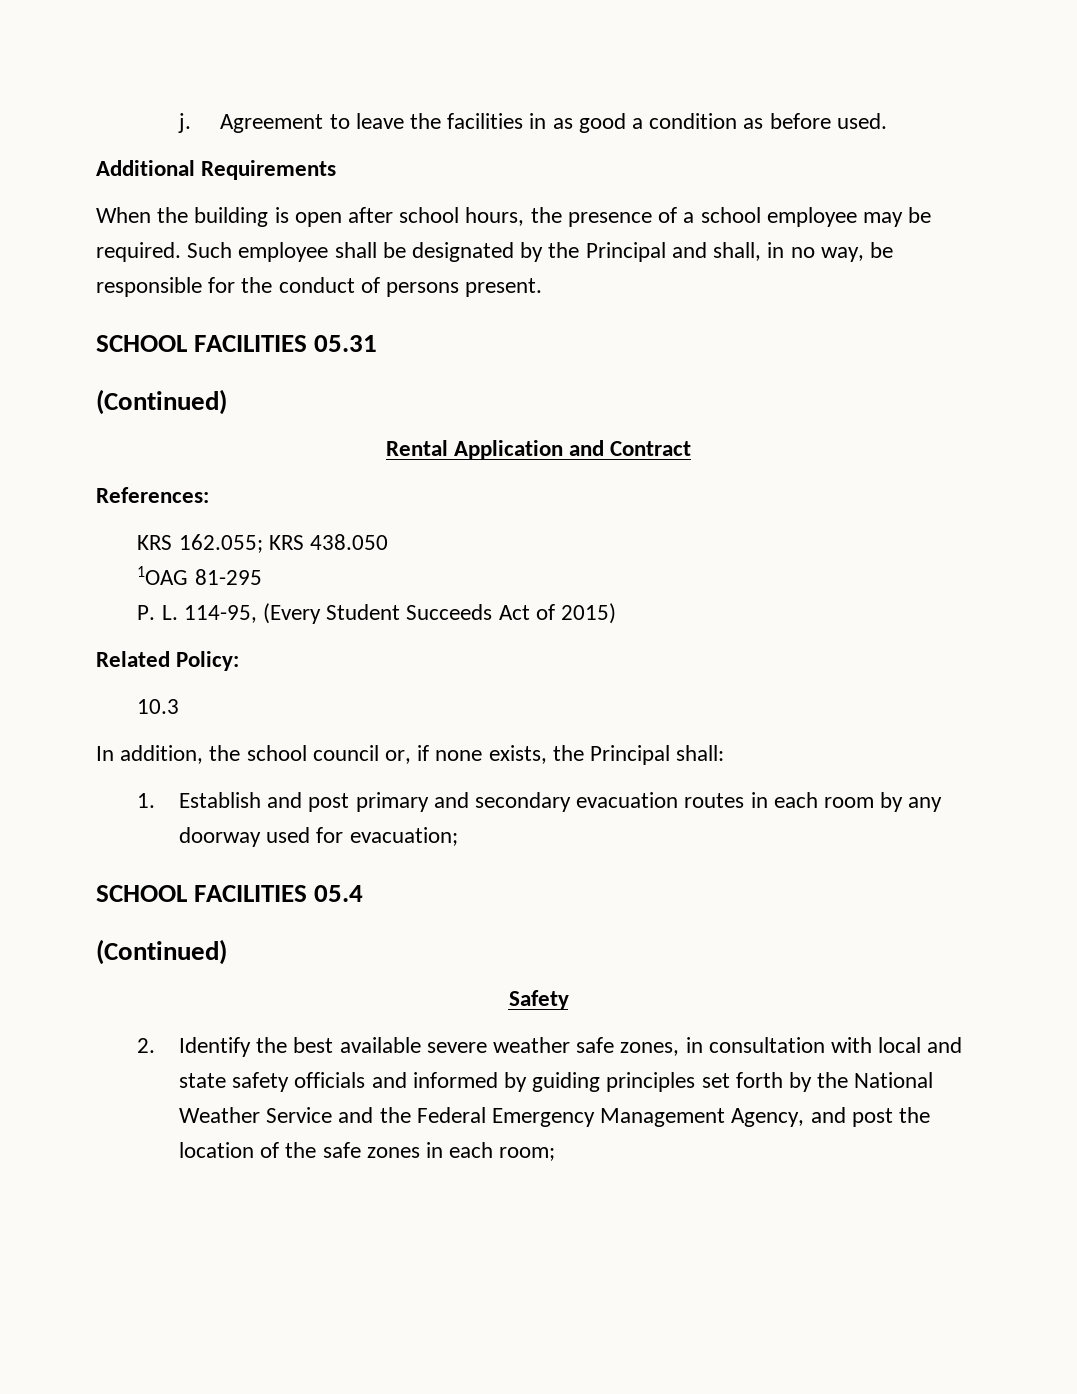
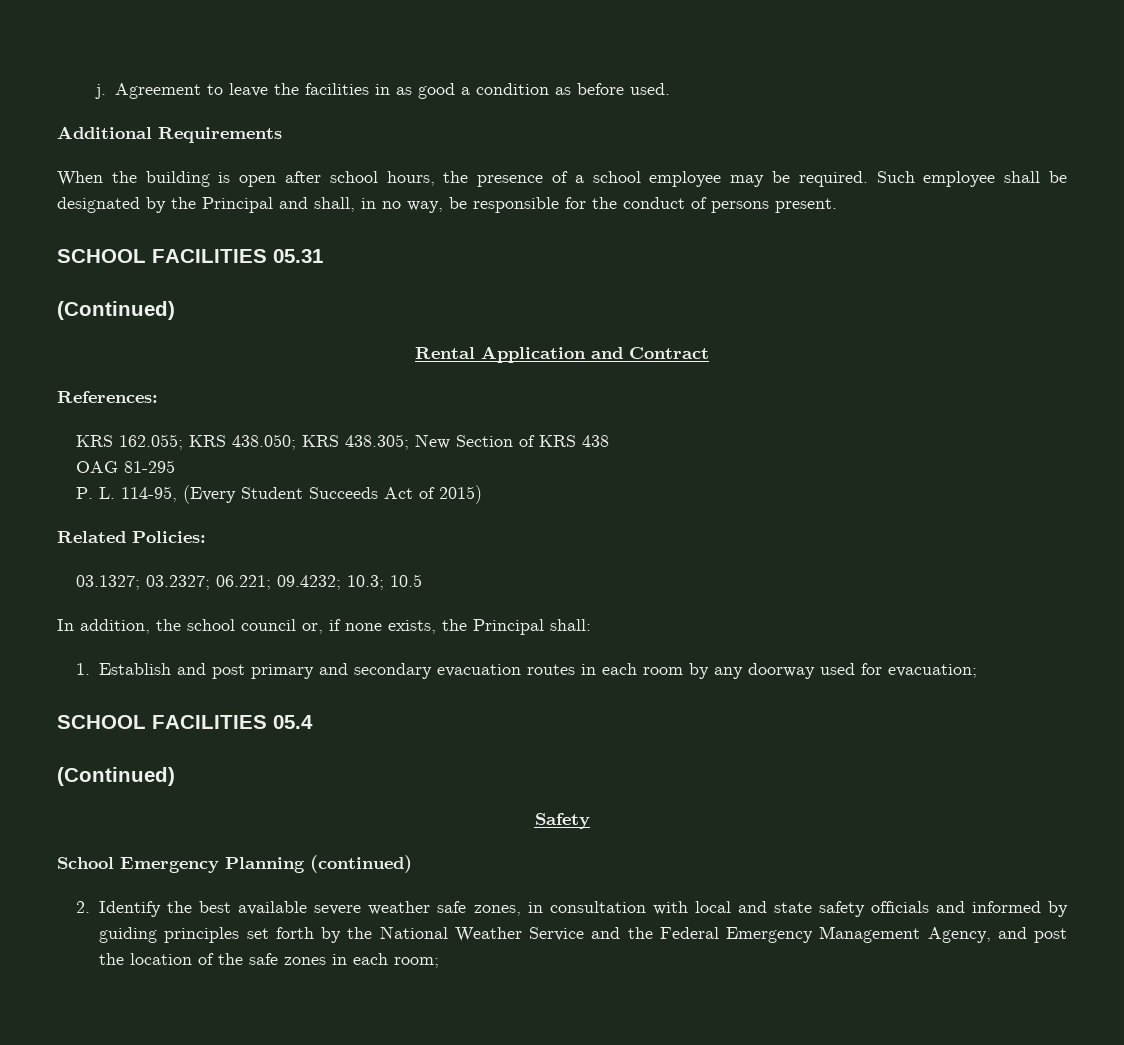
[310,534,389,550] [137,566,189,585] 438.050 // 1OAG -> [232,434,610,450] [76,461,119,473] 438.050; KRS 438.305; New Section of KRS 438 // OAG
[176,651,240,671] [137,699,180,714] Policy: // 10.3 -> [132,531,206,543] [76,574,423,590] Policies: // 03.1327; 03.2327; 06.221; 09.4232; 10.3; 10.5
(569, 1000) none -> [57,855,412,873] // School Emergency Planning (continued)

